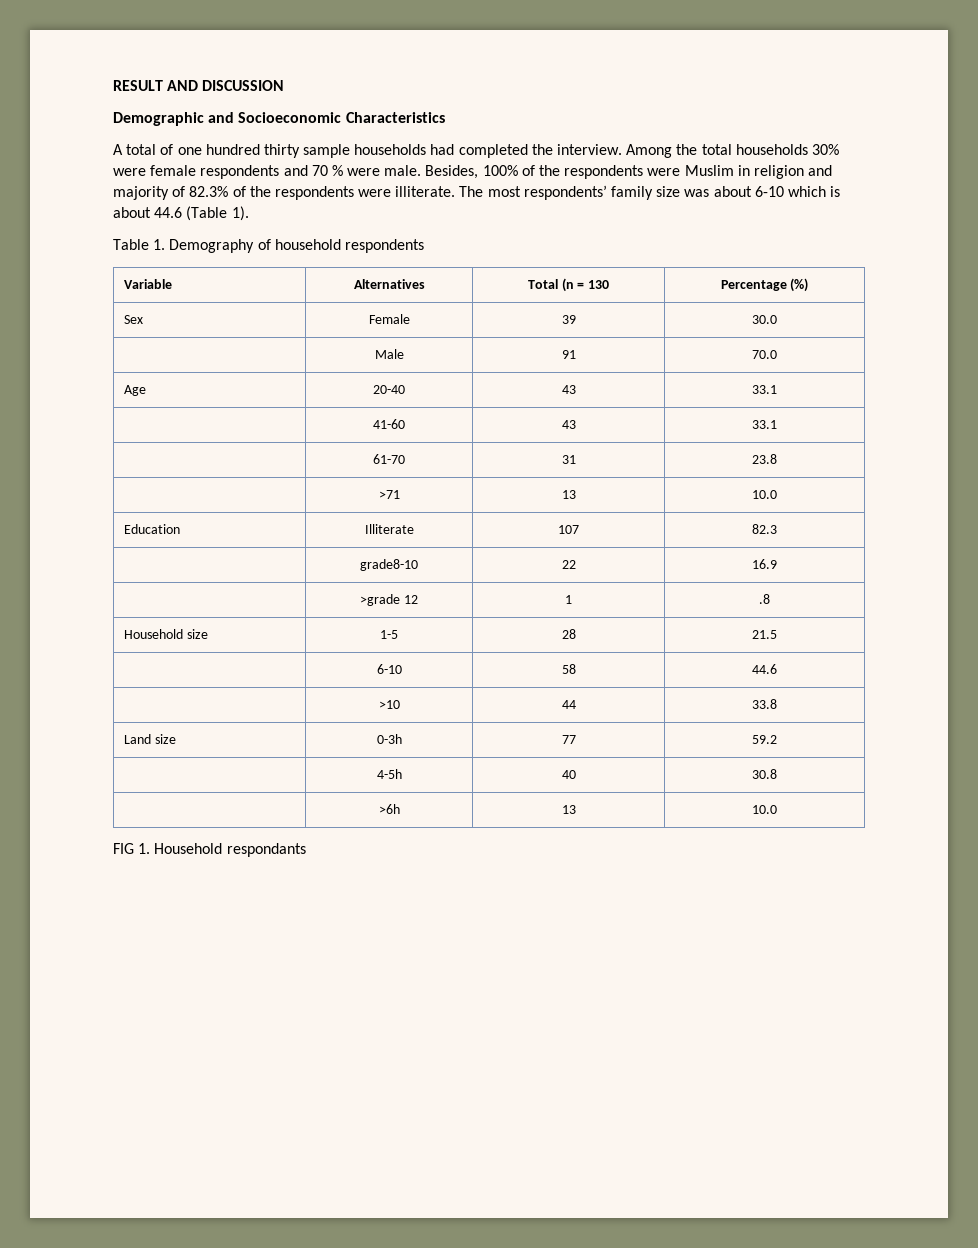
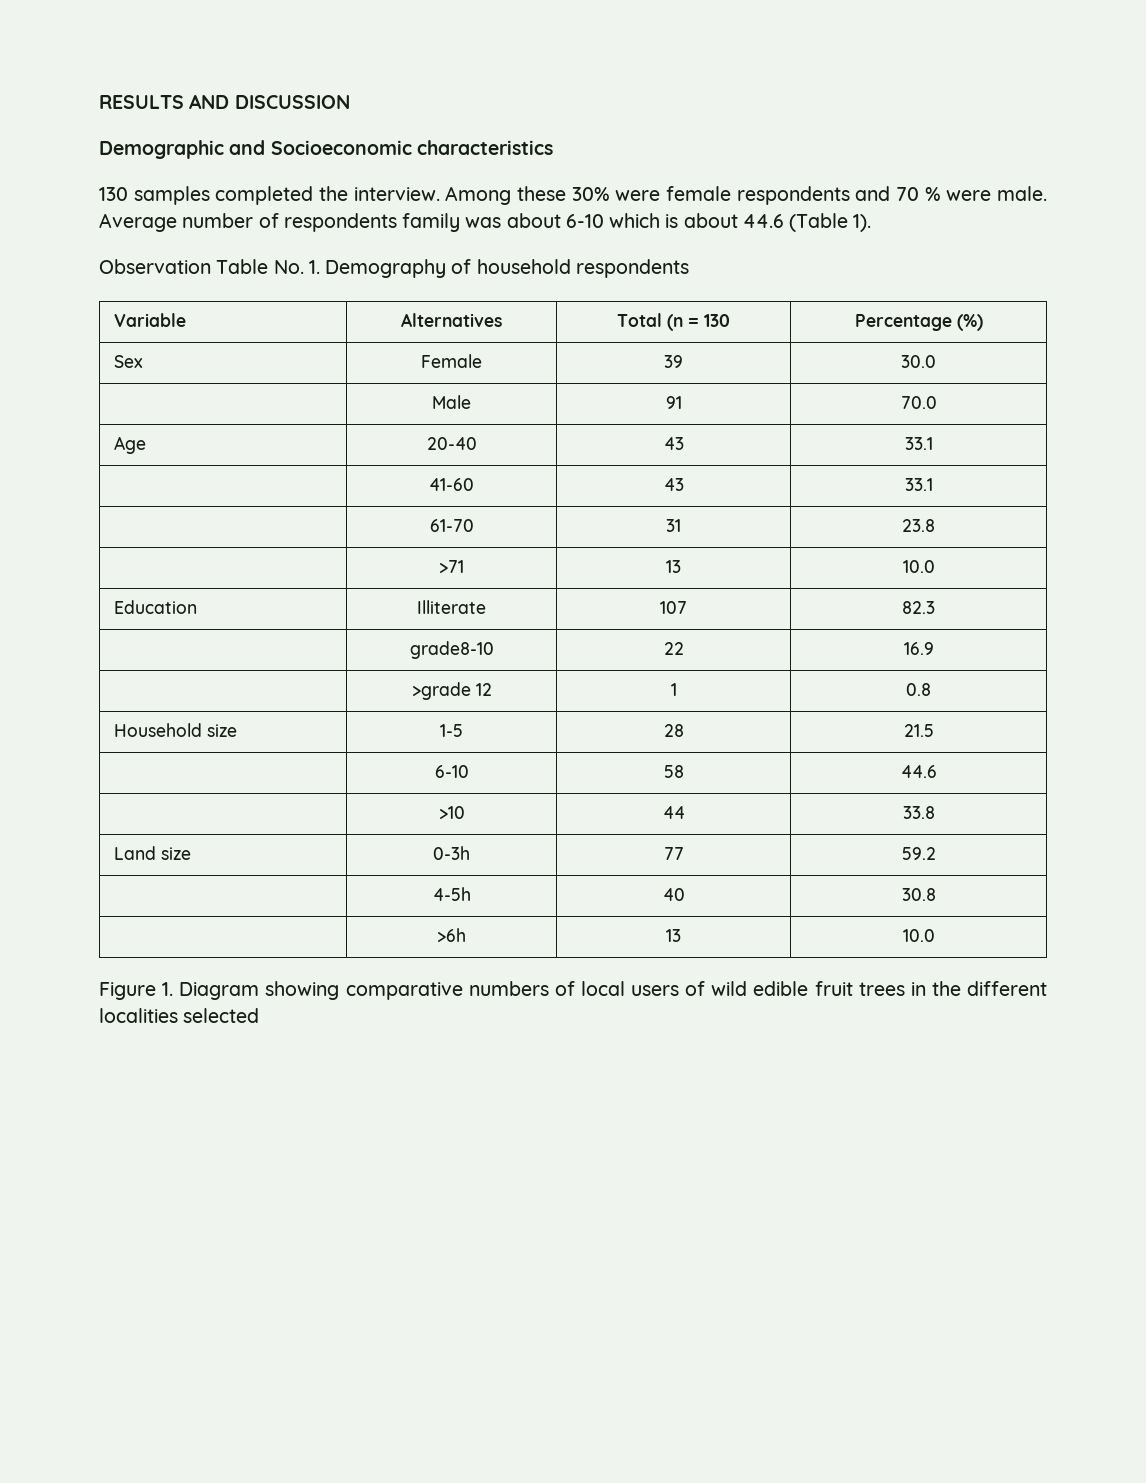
[113,80,163,91] RESULT -> [99,95,184,109] RESULTS
[345,112,445,123] [113,144,455,158] Characteristics // A total of one hundred thirty sample households had -> [416,140,553,155] [99,186,210,205] characteristics // 130 samples
[676,144,808,155] the total households -> [517,186,566,201] these
[425,165,833,179] [113,185,681,200] Besides, 100% of the respondents were Muslim in religion and majority of 82.3% of the respondents were illiterate. The most respondents’ family size -> [99,213,461,232] Average number of respondents family
[113,239,149,250] Table -> [99,259,304,274] Observation Table No.
[759,594,770,604] .8 -> [906,683,931,696] 0.8
[113,843,306,857] FIG 1. Household respondants -> [99,981,1047,1000] [99,1008,260,1023] Figure 1. Diagram showing comparative numbers of local users of wild edible fruit trees in the different localities selected

